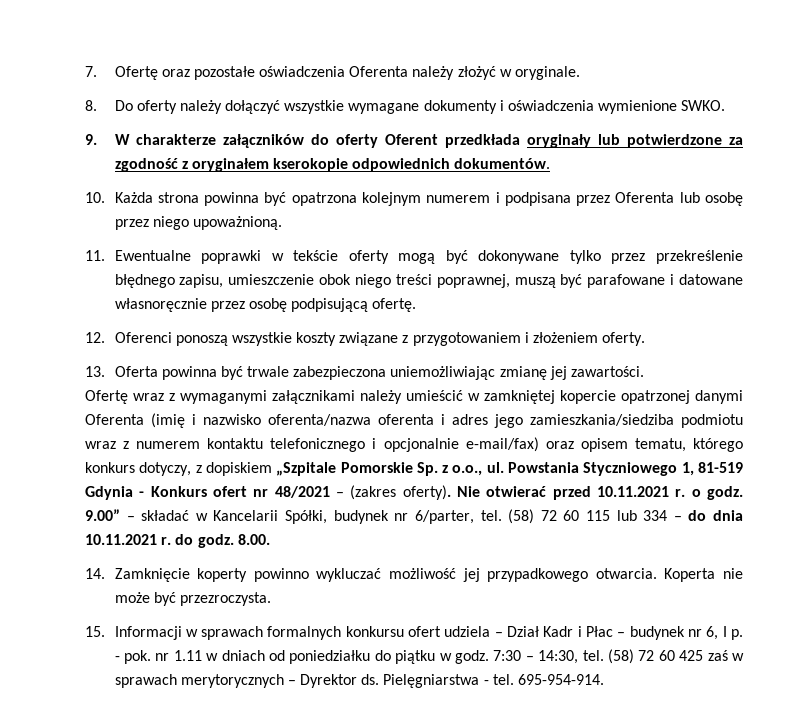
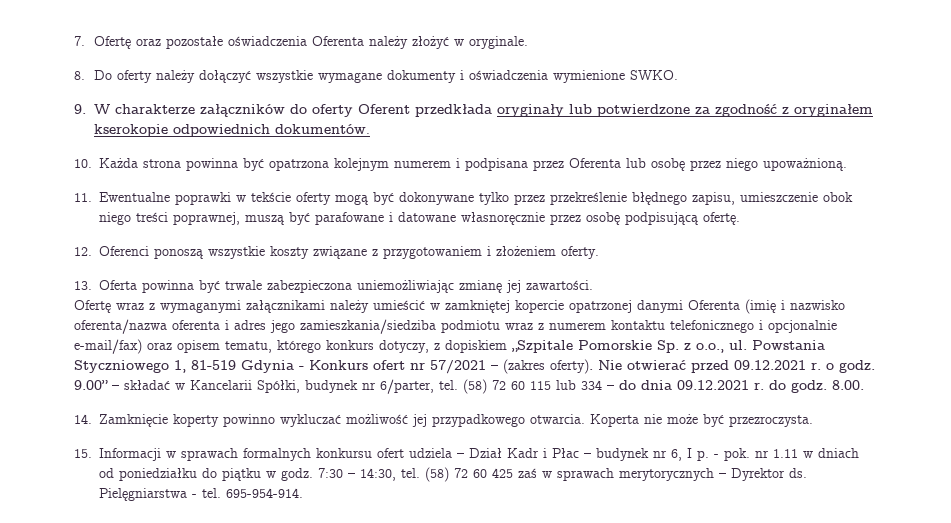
[274,486,330,498] 48/2021 -> [430,360,486,374] 57/2021
[596,486,669,497] 10.11.2021 -> [734,360,806,370] 09.12.2021
[85,534,157,545] 10.11.2021 -> [677,380,749,390] 09.12.2021

